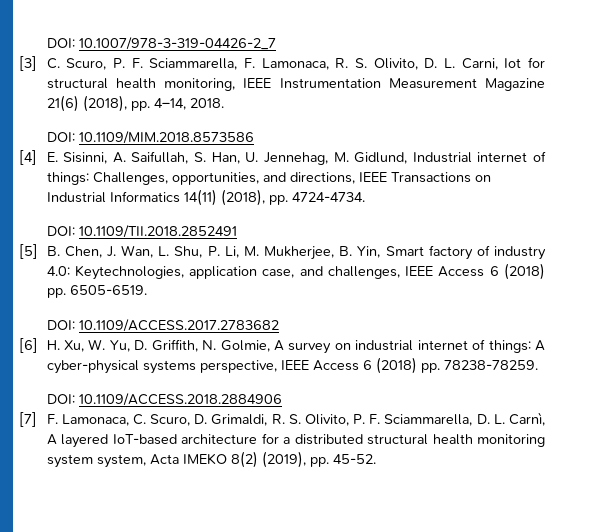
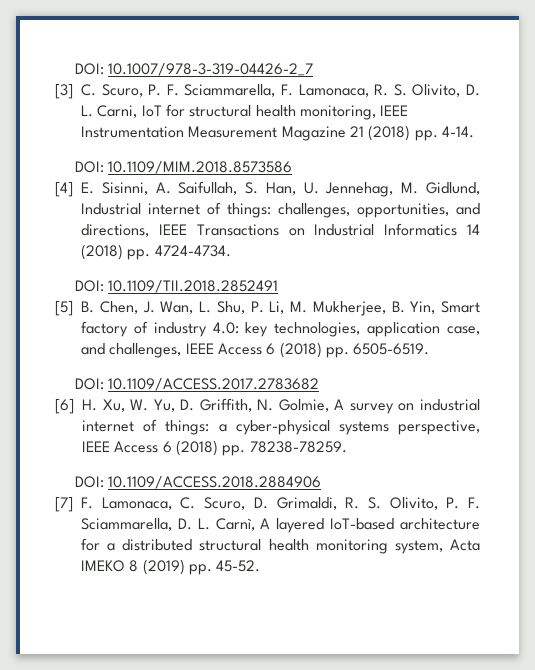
[504,58,522,68] Iot -> [141,105,162,117] IoT
[46,95,224,112] 21(6) (2018), pp. 4–14, 2018. -> [349,125,474,141] 21 (2018) pp. 4-14.
[92,172,168,185] Challenges, -> [278,203,350,218] challenges,
[183,189,265,206] 14(11) (2018), -> [467,224,480,235] [81,244,123,260] 14 (2018)
[74,265,184,280] Keytechnologies, -> [245,322,361,337] key technologies,
[534,340,545,351] A -> [218,424,227,432] a
[46,454,93,468] system -> (388, 546) none
[230,451,306,468] 8(2) (2019), -> [129,559,185,575] 8 (2019)

